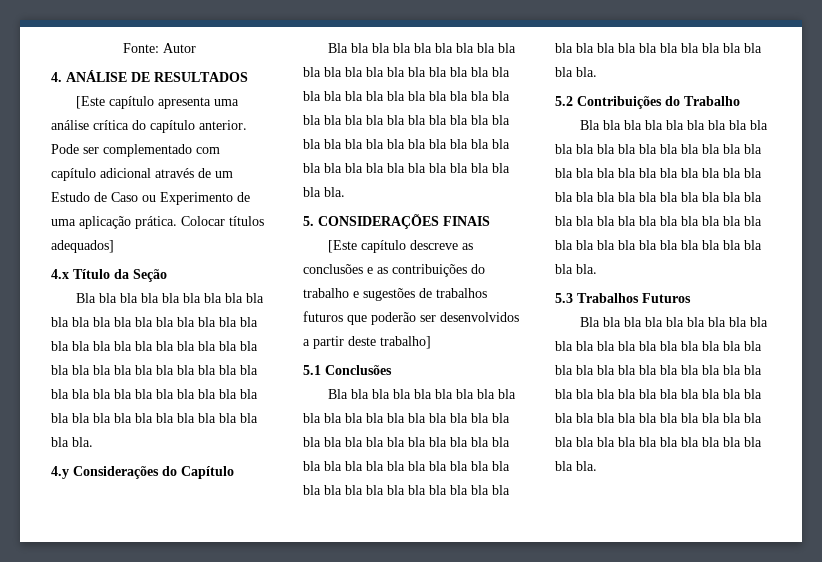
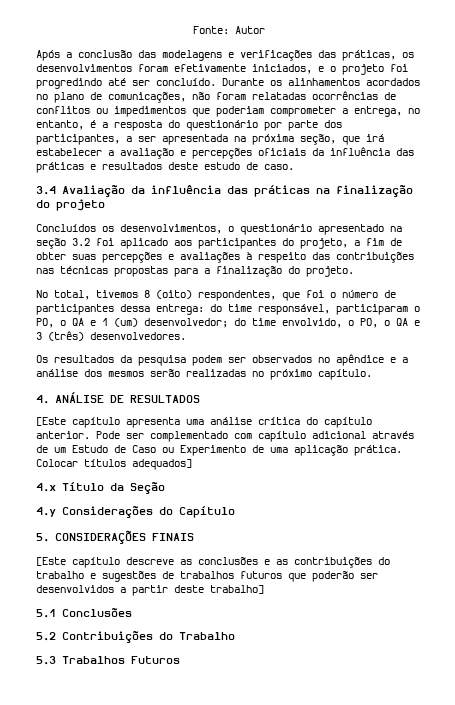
(196, 48) none -> [36,50,414,61] [36,64,408,75] [36,78,420,89] [36,91,396,103] [36,106,420,117] [36,120,342,131] [36,134,384,145] [36,147,414,159] [36,162,294,173] [36,185,413,197] [36,199,105,211] [36,224,402,235] [36,238,402,249] [36,252,414,263] [36,266,354,277] [36,290,396,301] [36,304,420,315] [36,318,420,328] [36,331,186,341] [36,354,408,366] [36,369,372,380] // Após a conclusão das modelagens e verificações das práticas, os desenvolvimentos foram efetivamente iniciados, e o projeto foi progredindo até ser concluído. Durante os alinhamentos acordados no plano de comunicações, não foram relatadas ocorrências de conflitos ou impedimentos que poderiam comprometer a entrega, no entanto, é a resposta do questionário por parte dos participantes, a ser apresentada na próxima seção, que irá estabelecer a avaliação e percepções oficiais da influência das práticas e resultados deste estudo de caso. // 3.4 Avaliação da influência das práticas na finalização do projeto // Concluídos os desenvolvimentos, o questionário apresentado na seção 3.2 foi aplicado aos participantes do projeto, a fim de obter suas percepções e avaliações à respeito das contribuições nas técnicas propostas para a finalização do projeto. // No total, tivemos 8 (oito) respondentes, que foi o número de participantes dessa entrega: do time responsável, participaram o PO, o QA e 1 (um) desenvolvedor; do time envolvido, o PO, o QA e 3 (três) desenvolvedores. // Os resultados da pesquisa podem ser observados no apêndice e a análise dos mesmos serão realizadas no próximo capítulo.
[76,293,265,303] [51,317,258,327] [51,341,258,351] [51,365,258,375] [51,389,258,399] [51,413,258,423] [51,437,93,447] [51,466,234,479] [328,43,517,53] [303,67,510,77] [303,91,510,101] [303,115,510,125] [303,139,510,149] [303,163,510,173] [303,187,345,197] Bla bla bla bla bla bla bla bla bla bla bla bla bla bla bla bla bla bla bla bla bla bla bla bla bla bla bla bla bla bla bla bla bla bla bla bla bla bla bla bla bla bla bla bla bla bla bla bla bla bla bla bla bla bla bla bla bla bla bla bla bla. // 4.y Considerações do Capítulo // Bla bla bla bla bla bla bla bla bla bla bla bla bla bla bla bla bla bla bla bla bla bla bla bla bla bla bla bla bla bla bla bla bla bla bla bla bla bla bla bla bla bla bla bla bla bla bla bla bla bla bla bla bla bla bla bla bla bla bla bla bla. -> [36,506,235,518] 4.y Considerações do Capítulo
[328,389,517,399] [303,413,510,423] [303,437,510,447] [303,461,510,471] [303,485,510,495] [555,43,762,53] [555,67,597,77] [555,96,740,109] [580,120,769,130] [555,144,762,154] [555,168,762,178] [555,192,762,202] [555,216,762,226] [555,240,762,250] [555,264,597,274] [555,293,691,303] [580,317,769,327] [555,341,762,351] [555,365,762,375] [555,389,762,399] [555,413,762,423] [555,437,762,447] [555,461,597,471] Bla bla bla bla bla bla bla bla bla bla bla bla bla bla bla bla bla bla bla bla bla bla bla bla bla bla bla bla bla bla bla bla bla bla bla bla bla bla bla bla bla bla bla bla bla bla bla bla bla bla bla bla bla bla bla bla bla bla bla bla bla. // 5.2 Contribuições do Trabalho // Bla bla bla bla bla bla bla bla bla bla bla bla bla bla bla bla bla bla bla bla bla bla bla bla bla bla bla bla bla bla bla bla bla bla bla bla bla bla bla bla bla bla bla bla bla bla bla bla bla bla bla bla bla bla bla bla bla bla bla bla bla. // 5.3 Trabalhos Futuros // Bla bla bla bla bla bla bla bla bla bla bla bla bla bla bla bla bla bla bla bla bla bla bla bla bla bla bla bla bla bla bla bla bla bla bla bla bla bla bla bla bla bla bla bla bla bla bla bla bla bla bla bla bla bla bla bla bla bla bla bla bla. -> [36,631,235,643] [36,656,180,665] 5.2 Contribuições do Trabalho // 5.3 Trabalhos Futuros

